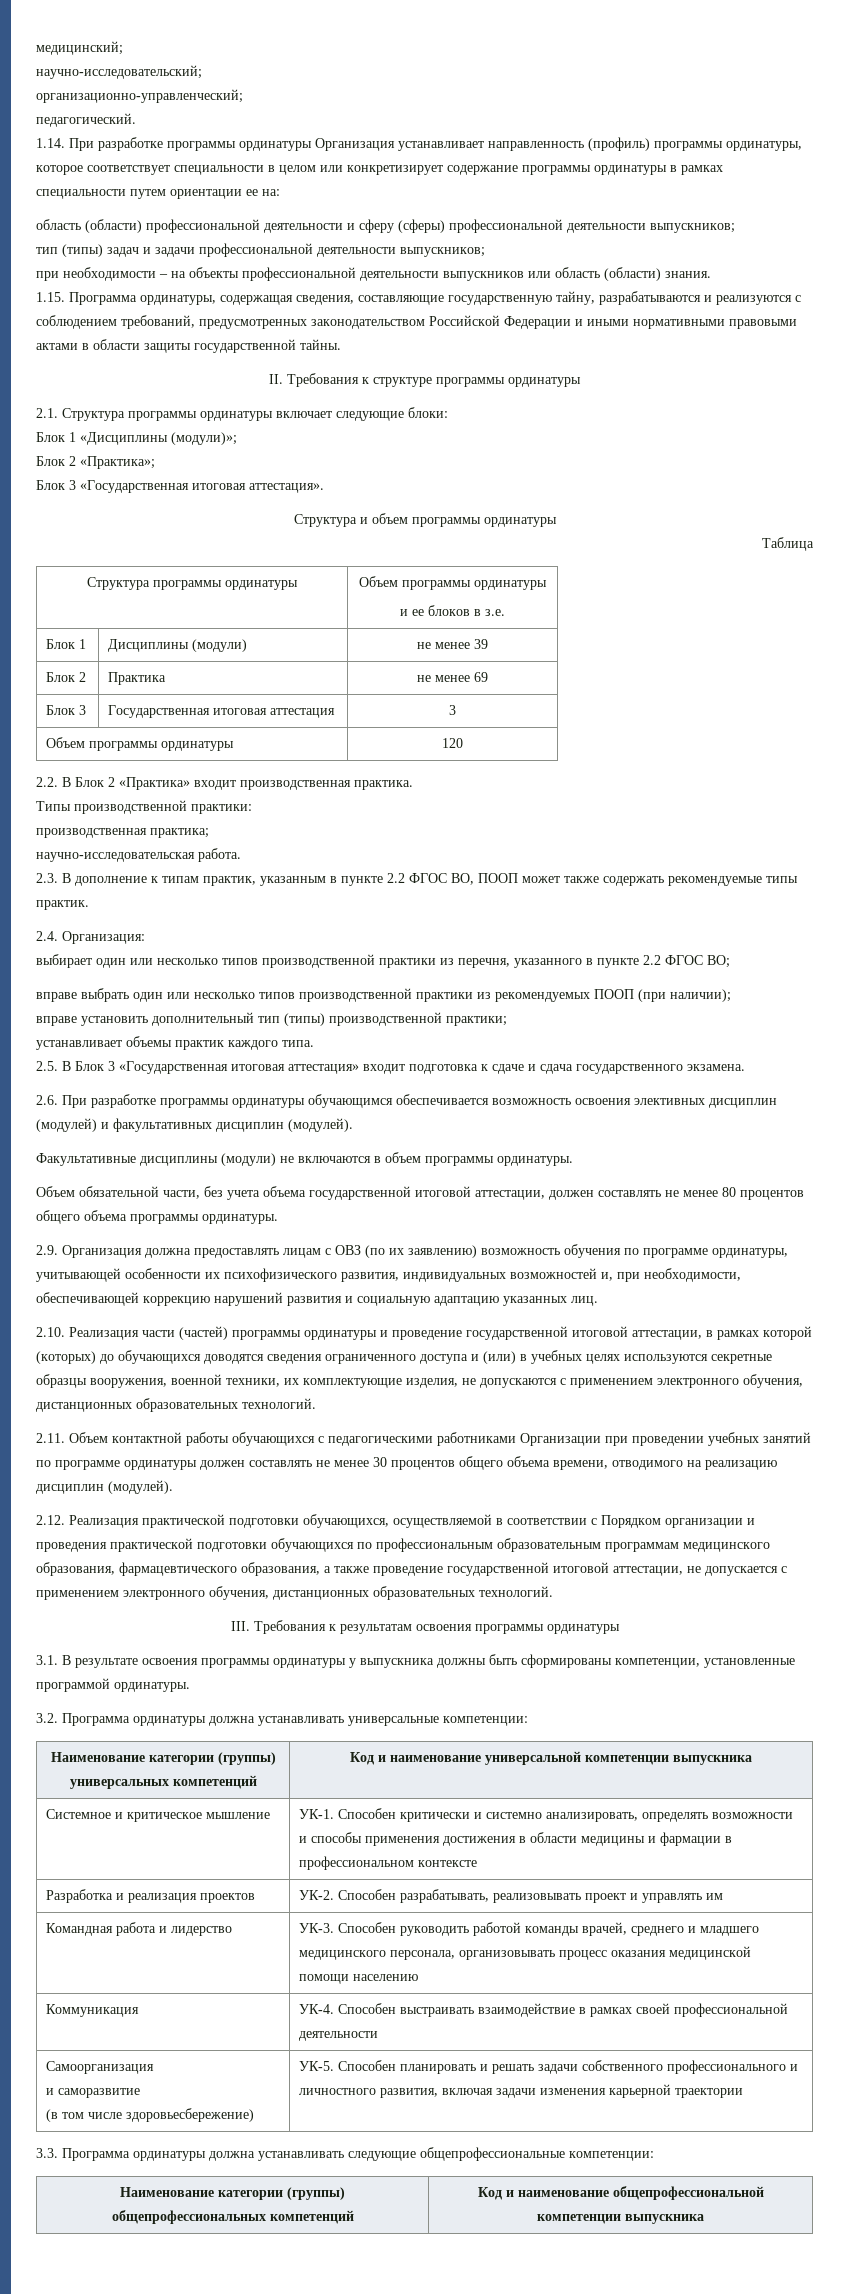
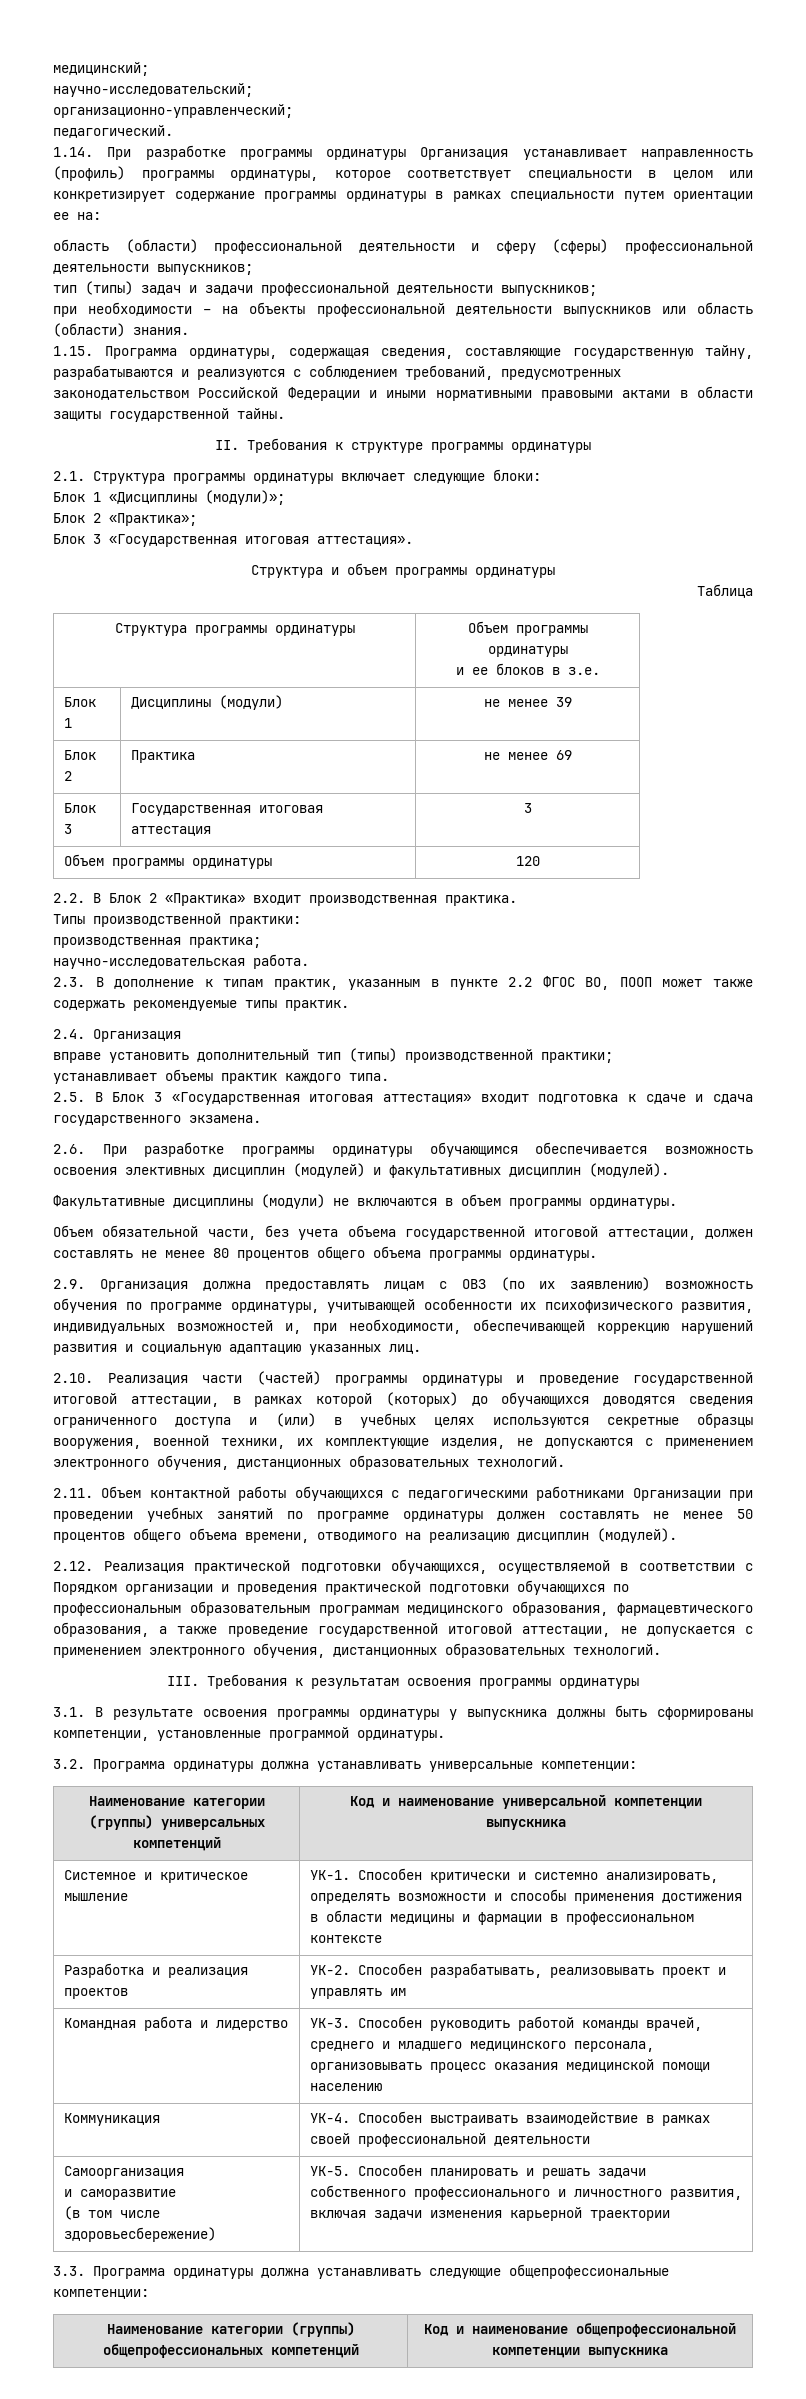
[62,931,145,944] [36,954,730,968] [36,988,731,1002] Организация: // выбирает один или несколько типов производственной практики из перечня, указанного в пункте 2.2 ФГОС ВО; // вправе выбрать один или несколько типов производственной практики из рекомендуемых ПООП (при наличии); -> [93,1029,181,1042] Организация
[373,1457,387,1467] 30 -> [737,1509,753,1519] 50

